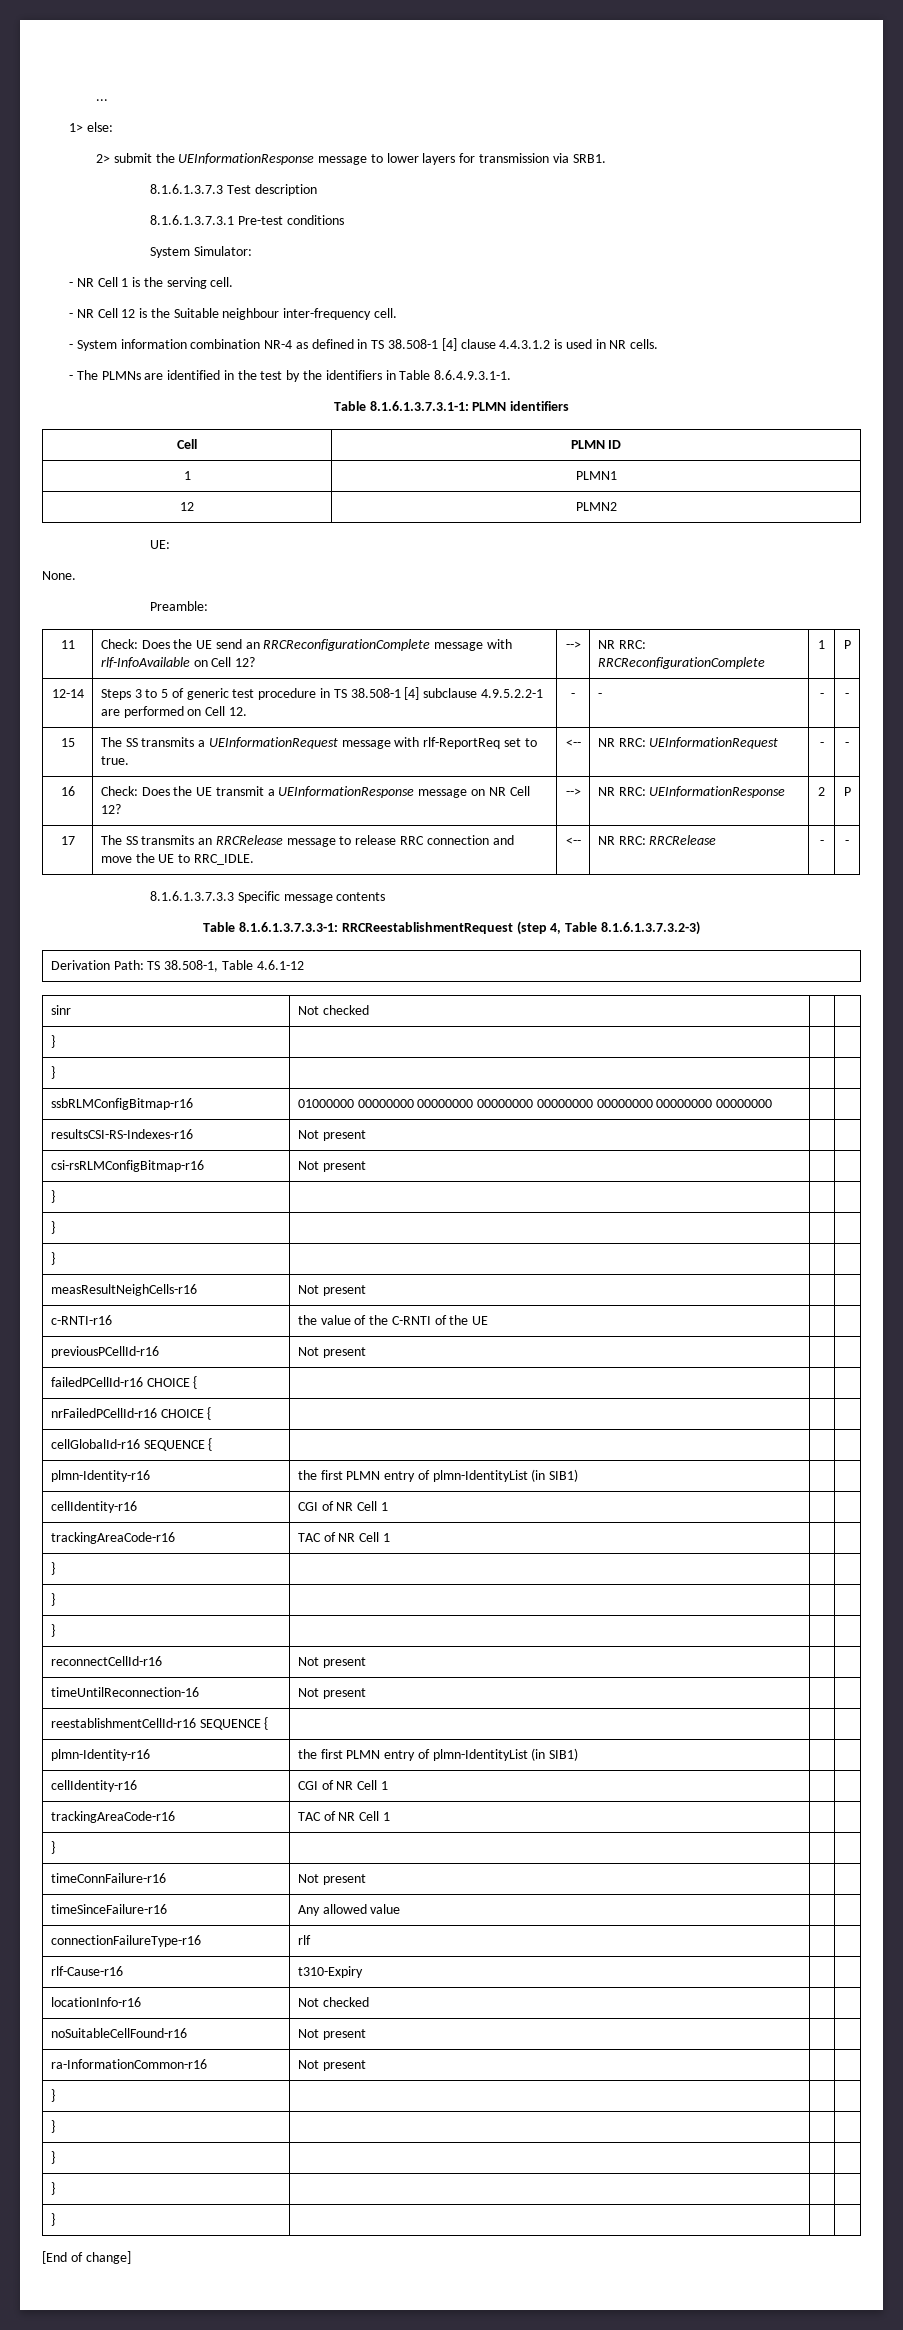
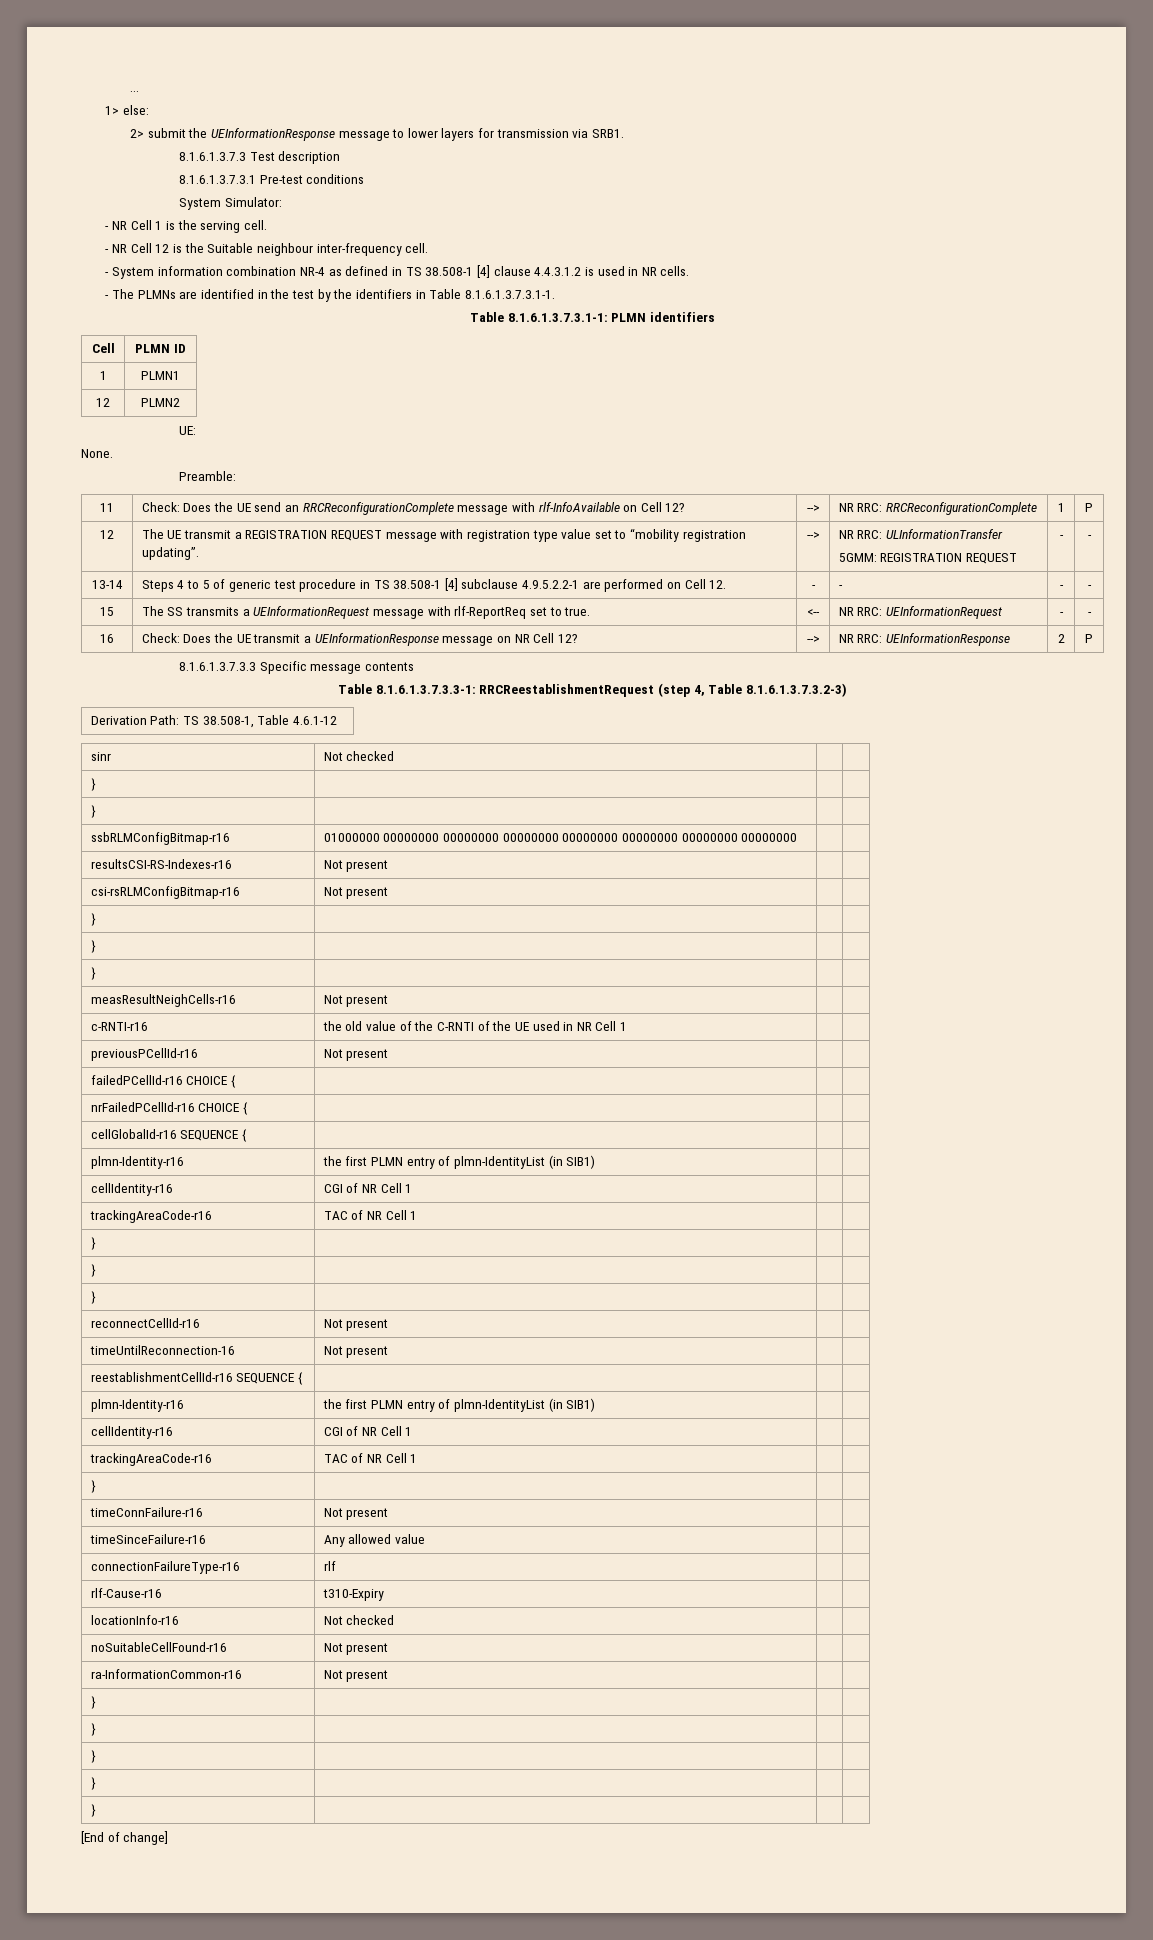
[434,370,512,380] 8.6.4.9.3.1-1. -> [464,290,555,299] 8.1.6.1.3.7.3.1-1.
[51,689,84,698] 12-14 -> [100,530,114,539] [141,528,746,542] [141,547,199,560] [806,532,820,539] [838,529,1004,539] [838,553,1018,564] [1059,535,1064,539] [1087,535,1092,539] [91,580,123,589] 12 | The UE transmit a REGISTRATION REQUEST message with registration type value set to “mobility registration updating”. | --> | NR RRC: ULInformationTransfer // 5GMM: REGISTRATION REQUEST | - | - // 13-14
[134,689,142,698] 3 -> [177,580,185,589] 4
[60,836,75,845] [100,835,514,847] [100,853,254,865] [565,837,581,845] [597,835,717,845] [819,840,824,845] [845,840,849,845] // 17 | The SS transmits an RRCRelease message to release RRC connection and move the UE to RRC_IDLE. | <-- | NR RRC: RRCRelease | - | - -> (1093, 638) none
(317, 1320) none -> [345,1021,363,1031] old
(489, 1320) none -> [532,1021,628,1031] used in NR Cell 1

